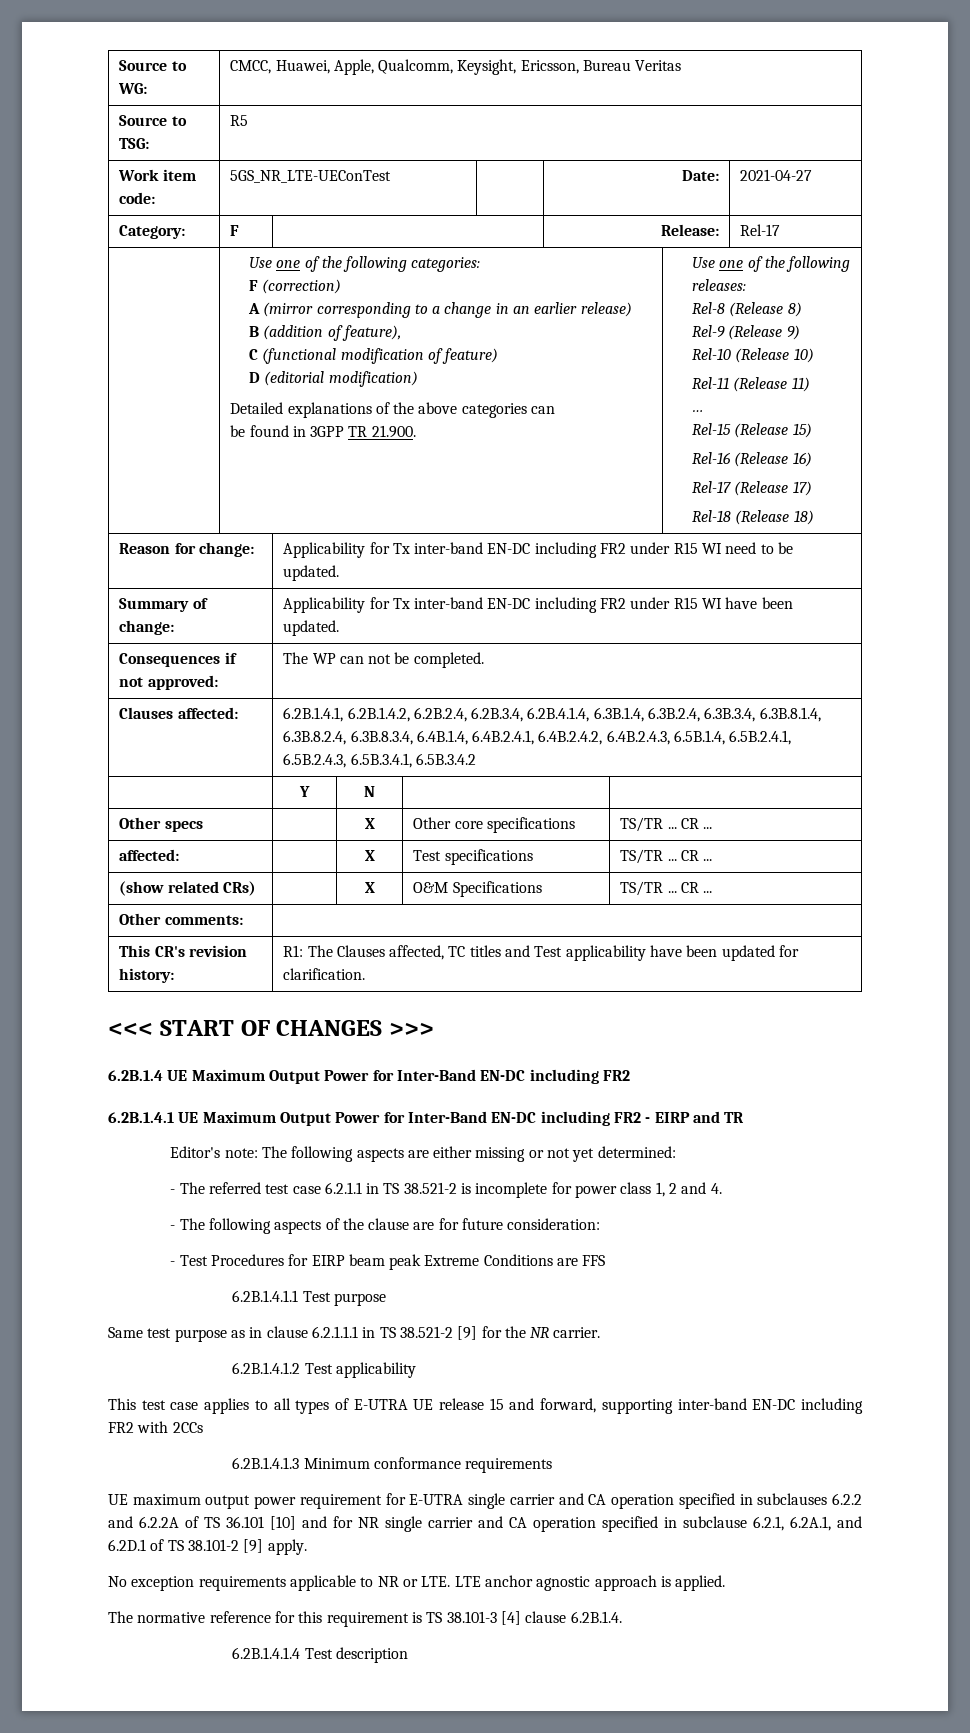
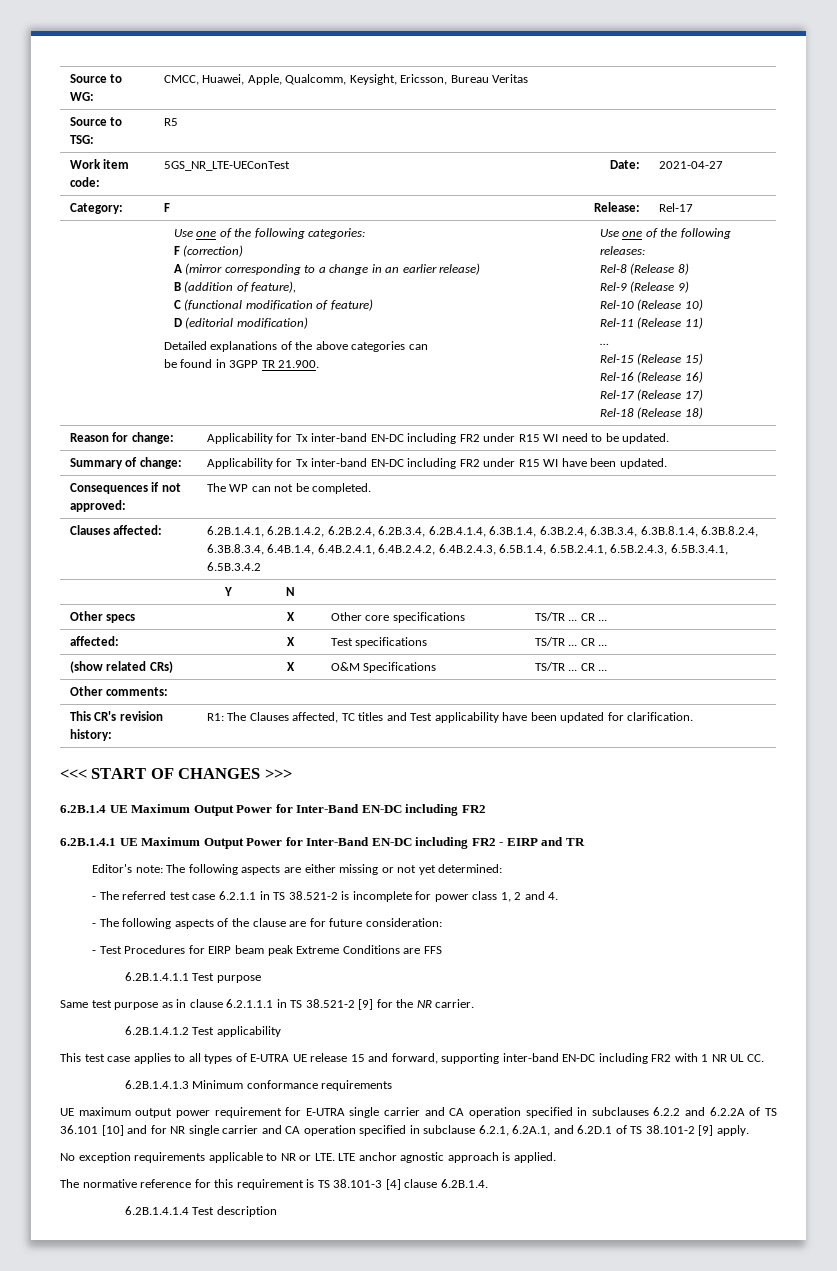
[172,1422,203,1433] 2CCs -> [701,1054,764,1062] 1 NR UL CC.

